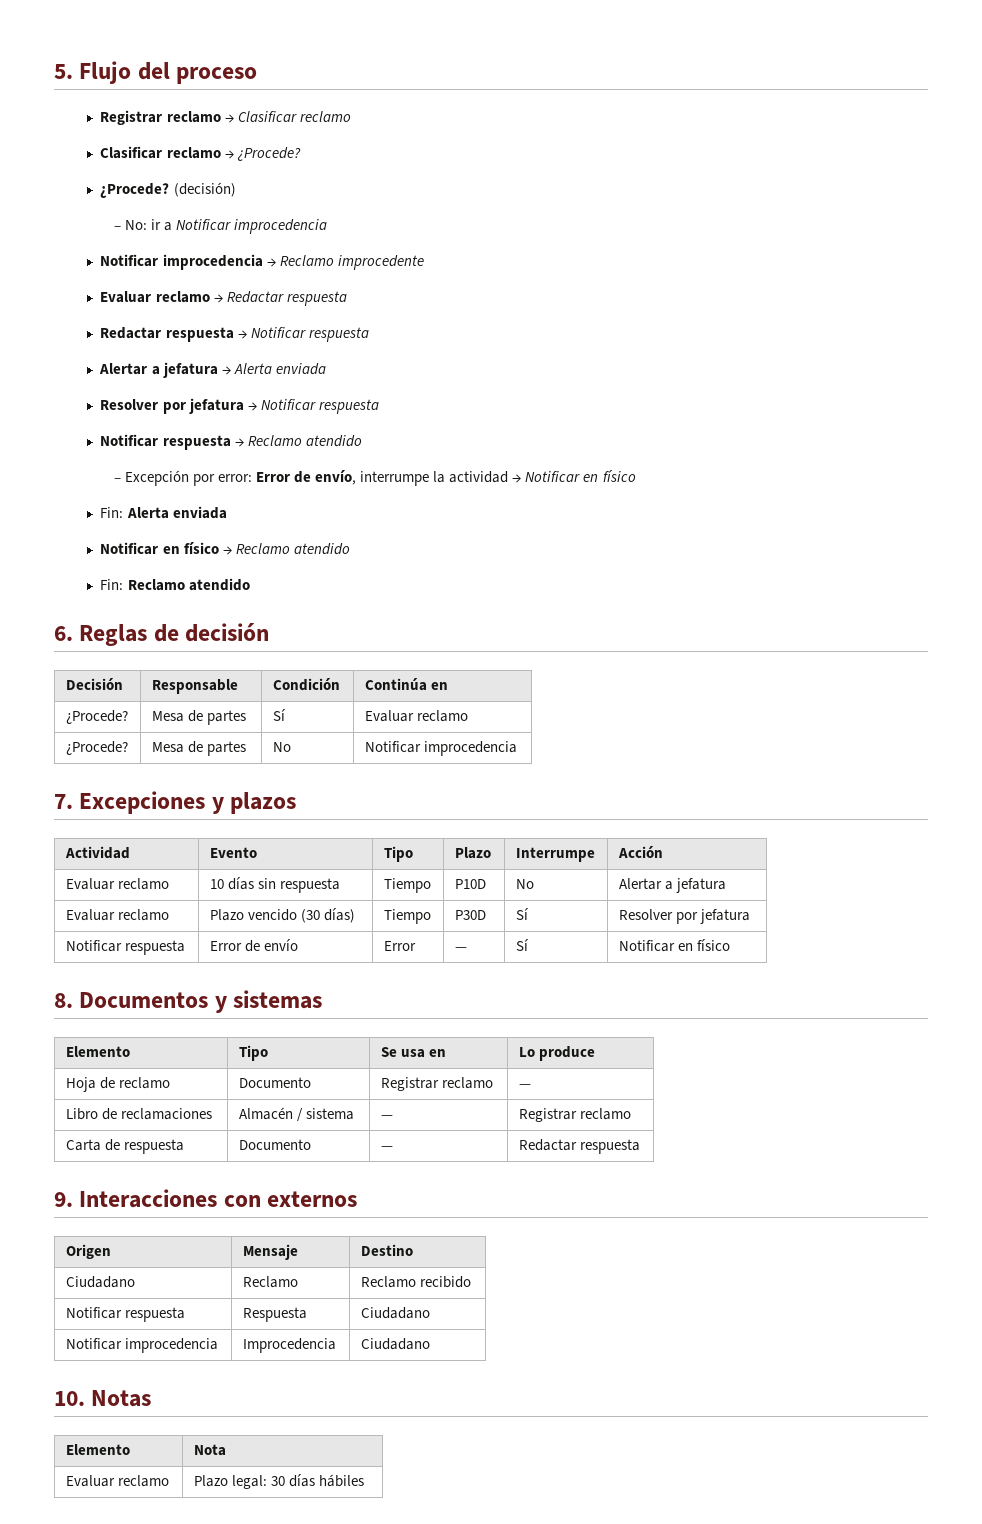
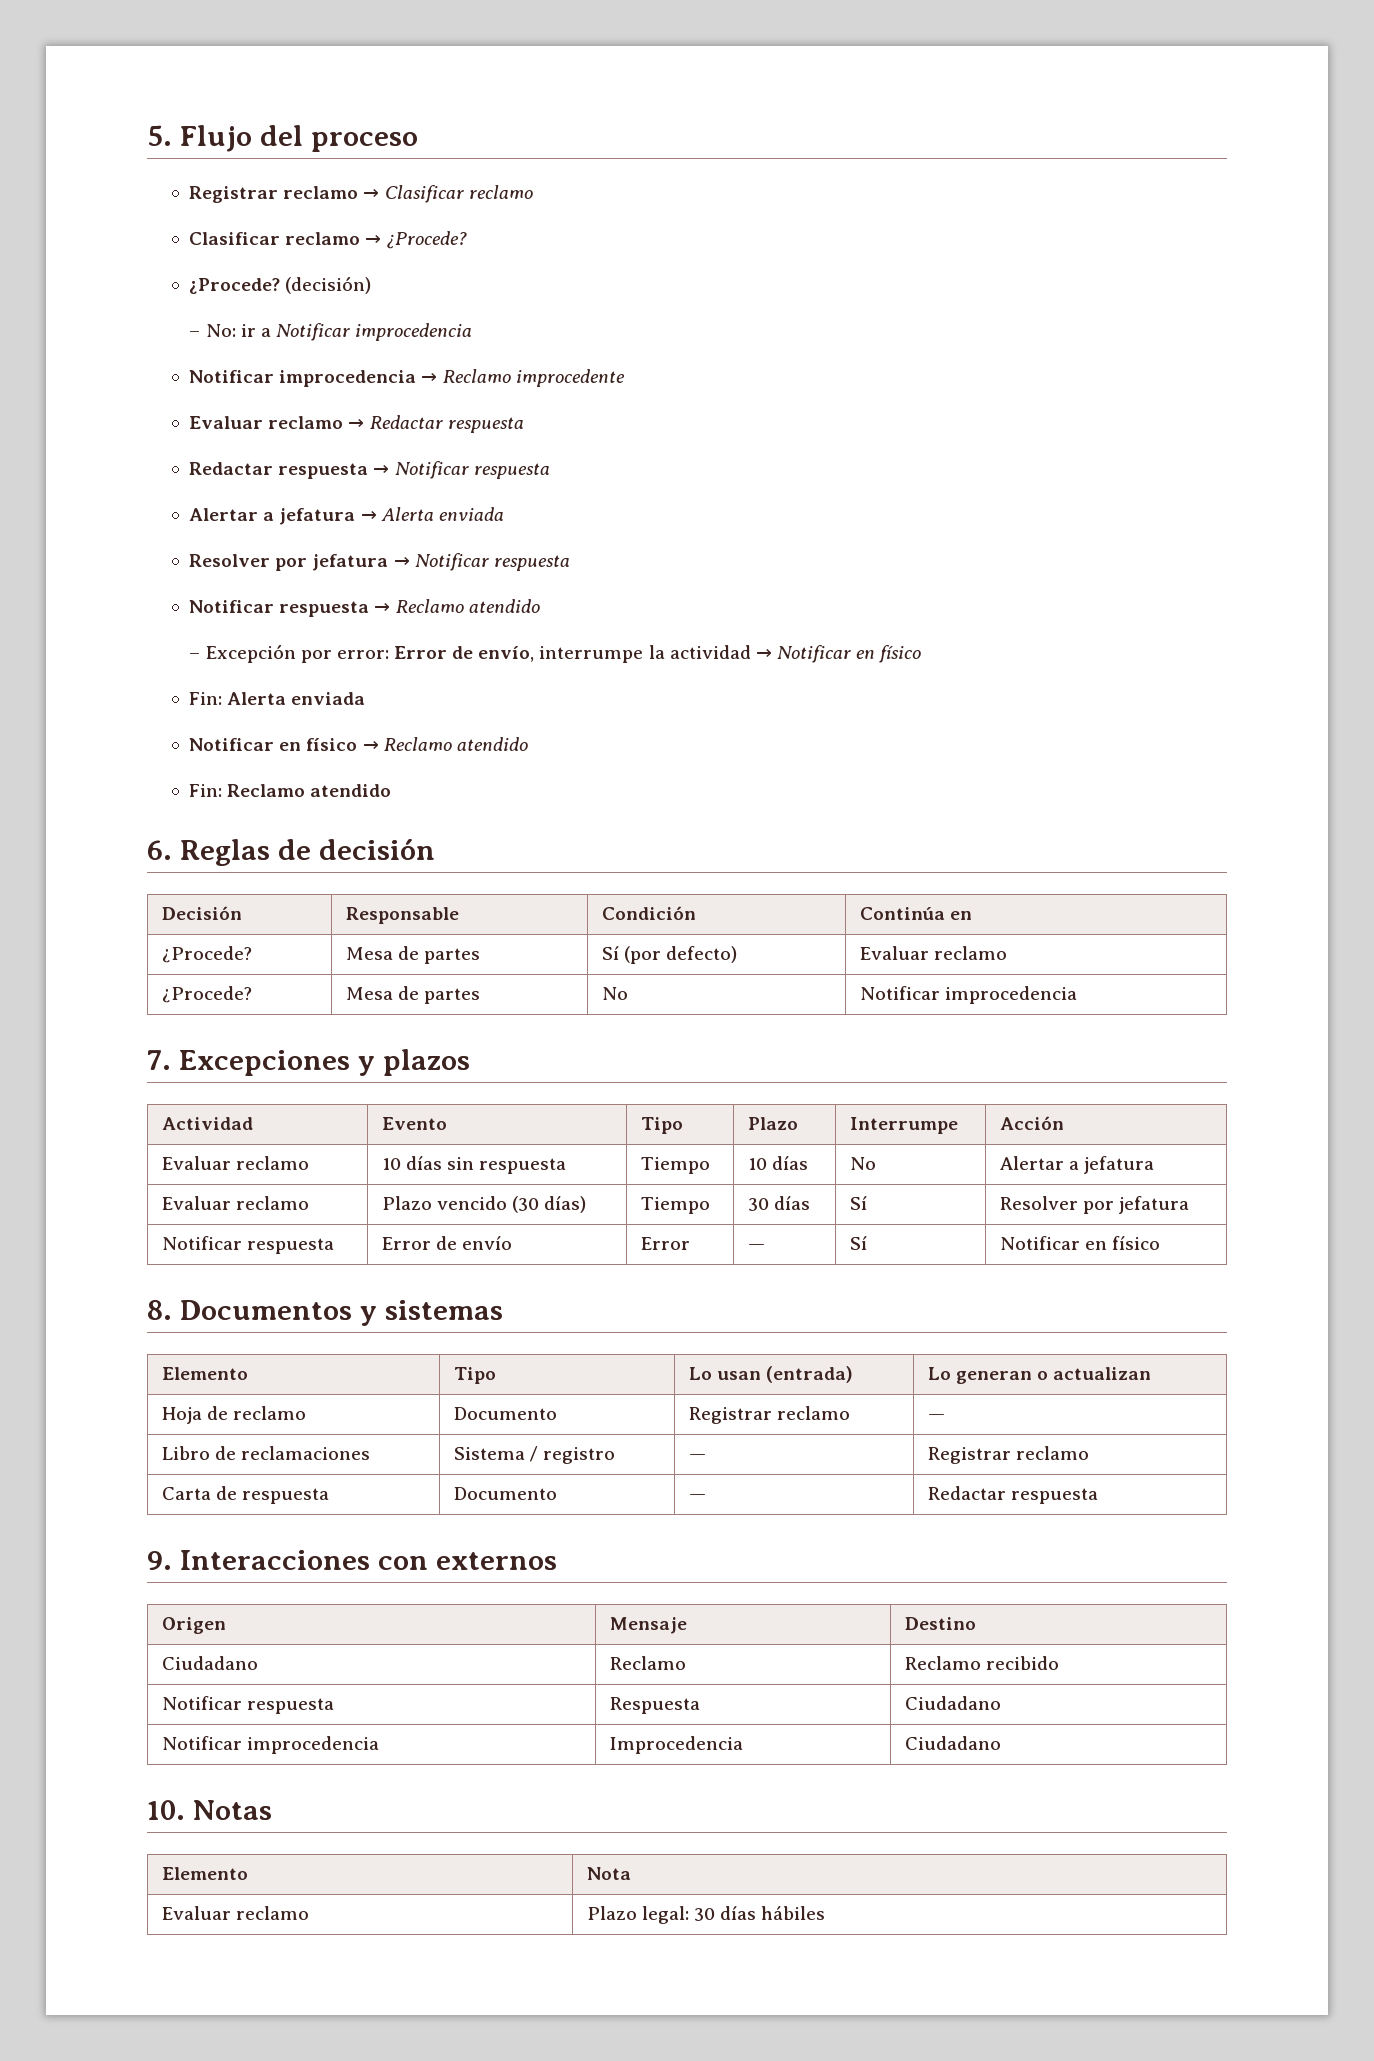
(286, 715) none -> [624,946,738,964] (por defecto)
[454,879,486,889] P10D -> [747,1156,809,1170] 10 días
[454,910,486,920] P30D -> [747,1196,811,1211] 30 días
[380,1047,446,1058] [518,1046,595,1061] Se usa en | Lo produce -> [688,1366,854,1383] [927,1367,1152,1384] Lo usan (entrada) | Lo generan o actualizan
[238,1107,354,1122] Almacén / sistema -> [453,1446,616,1464] Sistema / registro

